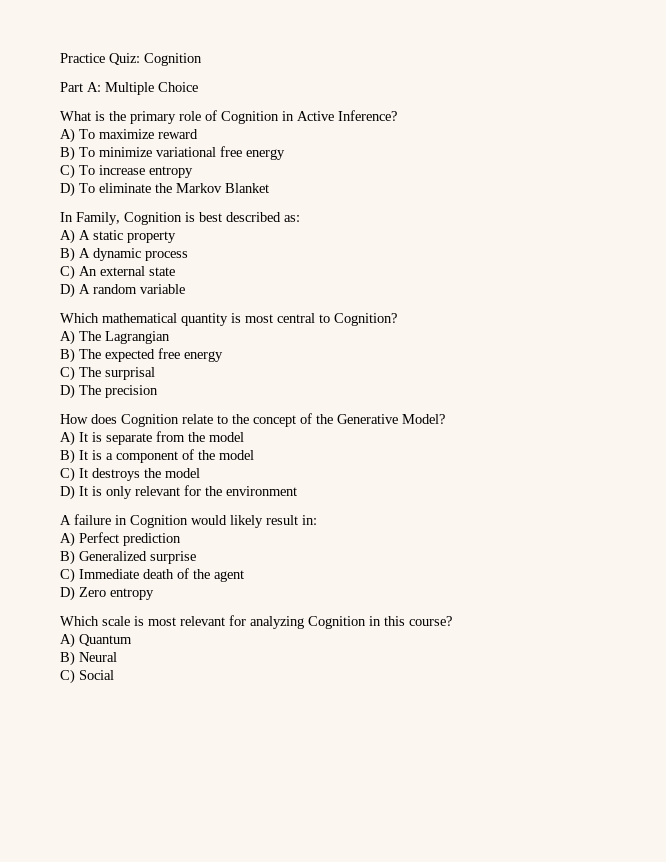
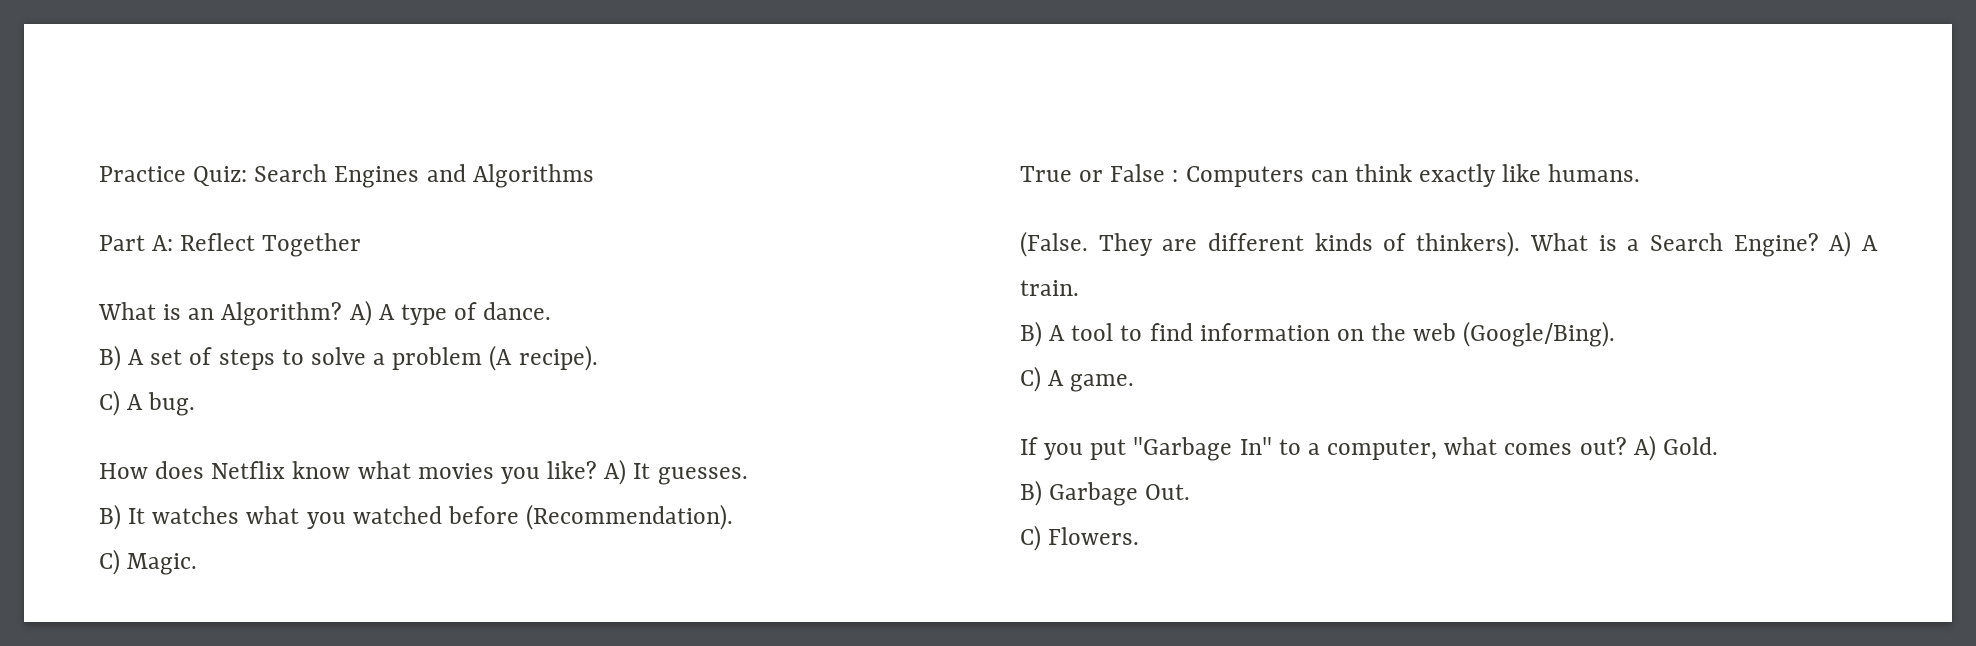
[144,53,202,66] Cognition -> [254,164,594,188] Search Engines and Algorithms
[105,82,198,95] [60,110,397,124] [60,128,198,143] [60,146,285,161] [60,164,193,179] [60,182,269,197] [60,212,300,225] [60,229,176,244] [60,247,188,262] [60,265,175,280] [60,283,185,298] [60,313,397,326] [60,330,170,345] [60,348,223,363] [60,366,155,381] [60,384,158,399] [60,413,445,427] [60,431,244,446] [60,449,254,464] [60,467,200,482] [60,485,297,500] [60,514,317,528] [60,532,181,547] [60,550,196,565] [60,568,244,583] [60,586,154,601] [60,615,452,629] [60,633,132,648] [60,651,117,666] [60,669,114,684] Multiple Choice // What is the primary role of Cognition in Active Inference? // A) To maximize reward // B) To minimize variational free energy // C) To increase entropy // D) To eliminate the Markov Blanket // In Family, Cognition is best described as: // A) A static property // B) A dynamic process // C) An external state // D) A random variable // Which mathematical quantity is most central to Cognition? // A) The Lagrangian // B) The expected free energy // C) The surprisal // D) The precision // How does Cognition relate to the concept of the Generative Model? // A) It is separate from the model // B) It is a component of the model // C) It destroys the model // D) It is only relevant for the environment // A failure in Cognition would likely result in: // A) Perfect prediction // B) Generalized surprise // C) Immediate death of the agent // D) Zero entropy // Which scale is most relevant for analyzing Cognition in this course? // A) Quantum // B) Neural // C) Social -> [180,233,362,257] [98,300,552,326] [99,345,598,371] [99,390,196,416] [99,459,748,485] [99,504,734,530] [99,549,198,575] [1020,164,1641,187] [1020,231,1879,257] [1020,280,1079,296] [1020,321,1616,347] [1020,366,1135,392] [1020,435,1718,461] [1020,480,1191,506] [1020,525,1140,551] Reflect Together // What is an Algorithm? A) A type of dance. // B) A set of steps to solve a problem (A recipe). // C) A bug. // How does Netflix know what movies you like? A) It guesses. // B) It watches what you watched before (Recommendation). // C) Magic. // True or False : Computers can think exactly like humans. // (False. They are different kinds of thinkers). What is a Search Engine? A) A train. // B) A tool to find information on the web (Google/Bing). // C) A game. // If you put "Garbage In" to a computer, what comes out? A) Gold. // B) Garbage Out. // C) Flowers.

